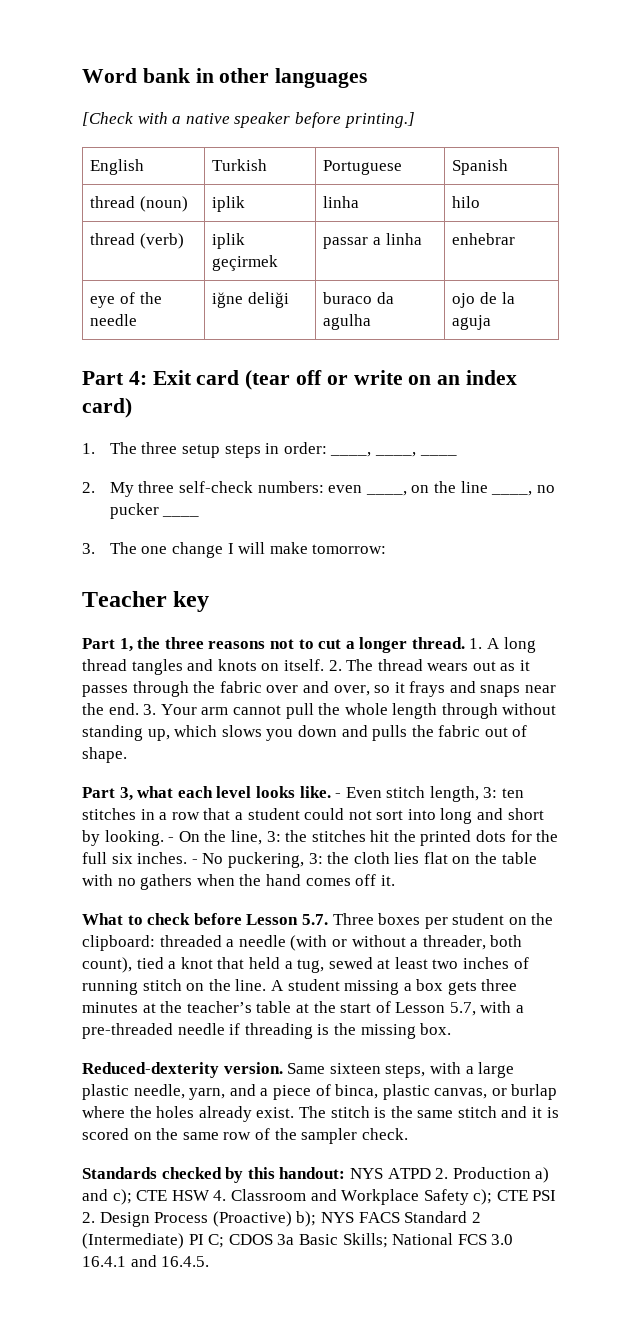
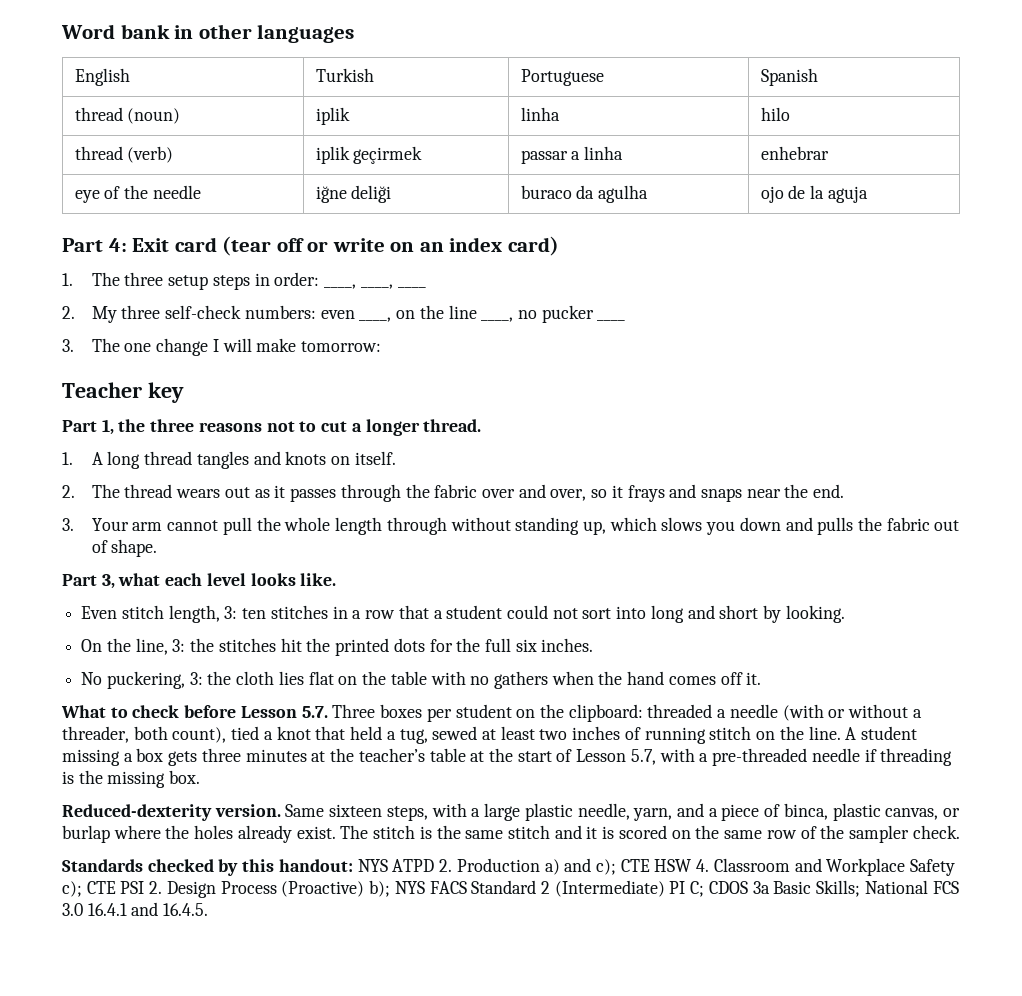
[82,112,415,128] // [Check with a native speaker before printing.] -> (355, 33) none
(465, 643) none -> (482, 425) //
(324, 665) none -> (396, 458) //
(139, 709) none -> (845, 491) //
[335,793,342,798] - -> (337, 579) //
[168,837,175,842] - -> (845, 614) //
[191,859,198,864] - -> (594, 645) //

